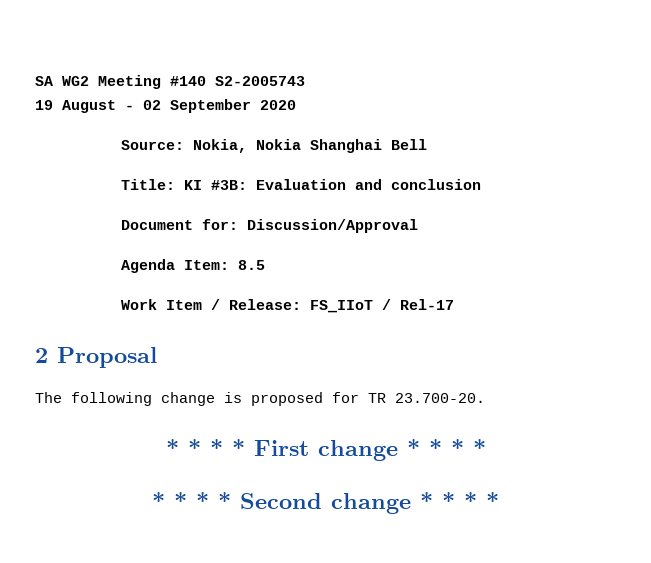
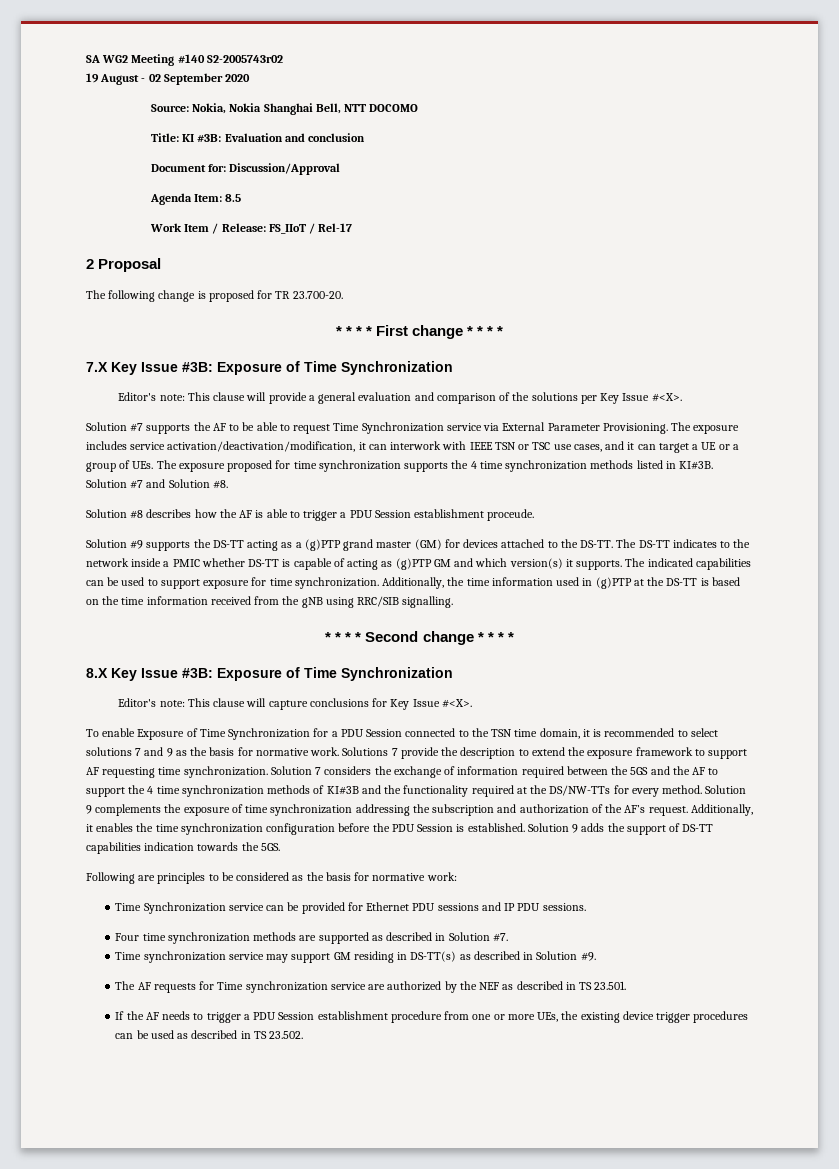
[215,76,305,86] S2-2005743 -> [206,55,283,63] S2-2005743r02
[391,139,428,150] Bell -> [315,103,419,114] Bell, NTT DOCOMO
(486, 447) none -> [86,361,453,375] [118,392,682,404] [86,422,740,434] [86,441,739,453] [86,460,714,472] [86,479,228,489] [86,509,535,521] [86,539,751,551] [86,558,751,570] [86,577,740,589] [86,596,454,608] // 7.X Key Issue #3B: Exposure of Time Synchronization // Editor's note: This clause will provide a general evaluation and comparison of the solutions per Key Issue #<X>. // Solution #7 supports the AF to be able to request Time Synchronization service via External Parameter Provisioning. The exposure includes service activation/deactivation/modification, it can interwork with IEEE TSN or TSC use cases, and it can target a UE or a group of UEs. The exposure proposed for time synchronization supports the 4 time synchronization methods listed in KI#3B. Solution #7 and Solution #8. // Solution #8 describes how the AF is able to trigger a PDU Session establishment proceude. // Solution #9 supports the DS-TT acting as a (g)PTP grand master (GM) for devices attached to the DS-TT. The DS-TT indicates to the network inside a PMIC whether DS-TT is capable of acting as (g)PTP GM and which version(s) it supports. The indicated capabilities can be used to support exposure for time synchronization. Additionally, the time information used in (g)PTP at the DS-TT is based on the time information received from the gNB using RRC/SIB signalling.
(499, 500) none -> [86,667,453,681] [118,698,472,710] [86,728,718,740] [86,747,748,759] [86,766,719,778] [86,785,747,797] [86,804,753,816] [86,823,714,835] [86,842,280,854] [86,872,457,884] [115,902,586,914] [115,932,508,944] [115,951,596,963] [115,981,627,993] [115,1011,749,1023] [115,1030,304,1039] // 8.X Key Issue #3B: Exposure of Time Synchronization // Editor's note: This clause will capture conclusions for Key Issue #<X>. // To enable Exposure of Time Synchronization for a PDU Session connected to the TSN time domain, it is recommended to select solutions 7 and 9 as the basis for normative work. Solutions 7 provide the description to extend the exposure framework to support AF requesting time synchronization. Solution 7 considers the exchange of information required between the 5GS and the AF to support the 4 time synchronization methods of KI#3B and the functionality required at the DS/NW-TTs for every method. Solution 9 complements the exposure of time synchronization addressing the subscription and authorization of the AF’s request. Additionally, it enables the time synchronization configuration before the PDU Session is established. Solution 9 adds the support of DS-TT capabilities indication towards the 5GS. // Following are principles to be considered as the basis for normative work: // Time Synchronization service can be provided for Ethernet PDU sessions and IP PDU sessions. // Four time synchronization methods are supported as described in Solution #7. // Time synchronization service may support GM residing in DS-TT(s) as described in Solution #9. // The AF requests for Time synchronization service are authorized by the NEF as described in TS 23.501. // If the AF needs to trigger a PDU Session establishment procedure from one or more UEs, the existing device trigger procedures can be used as described in TS 23.502.

